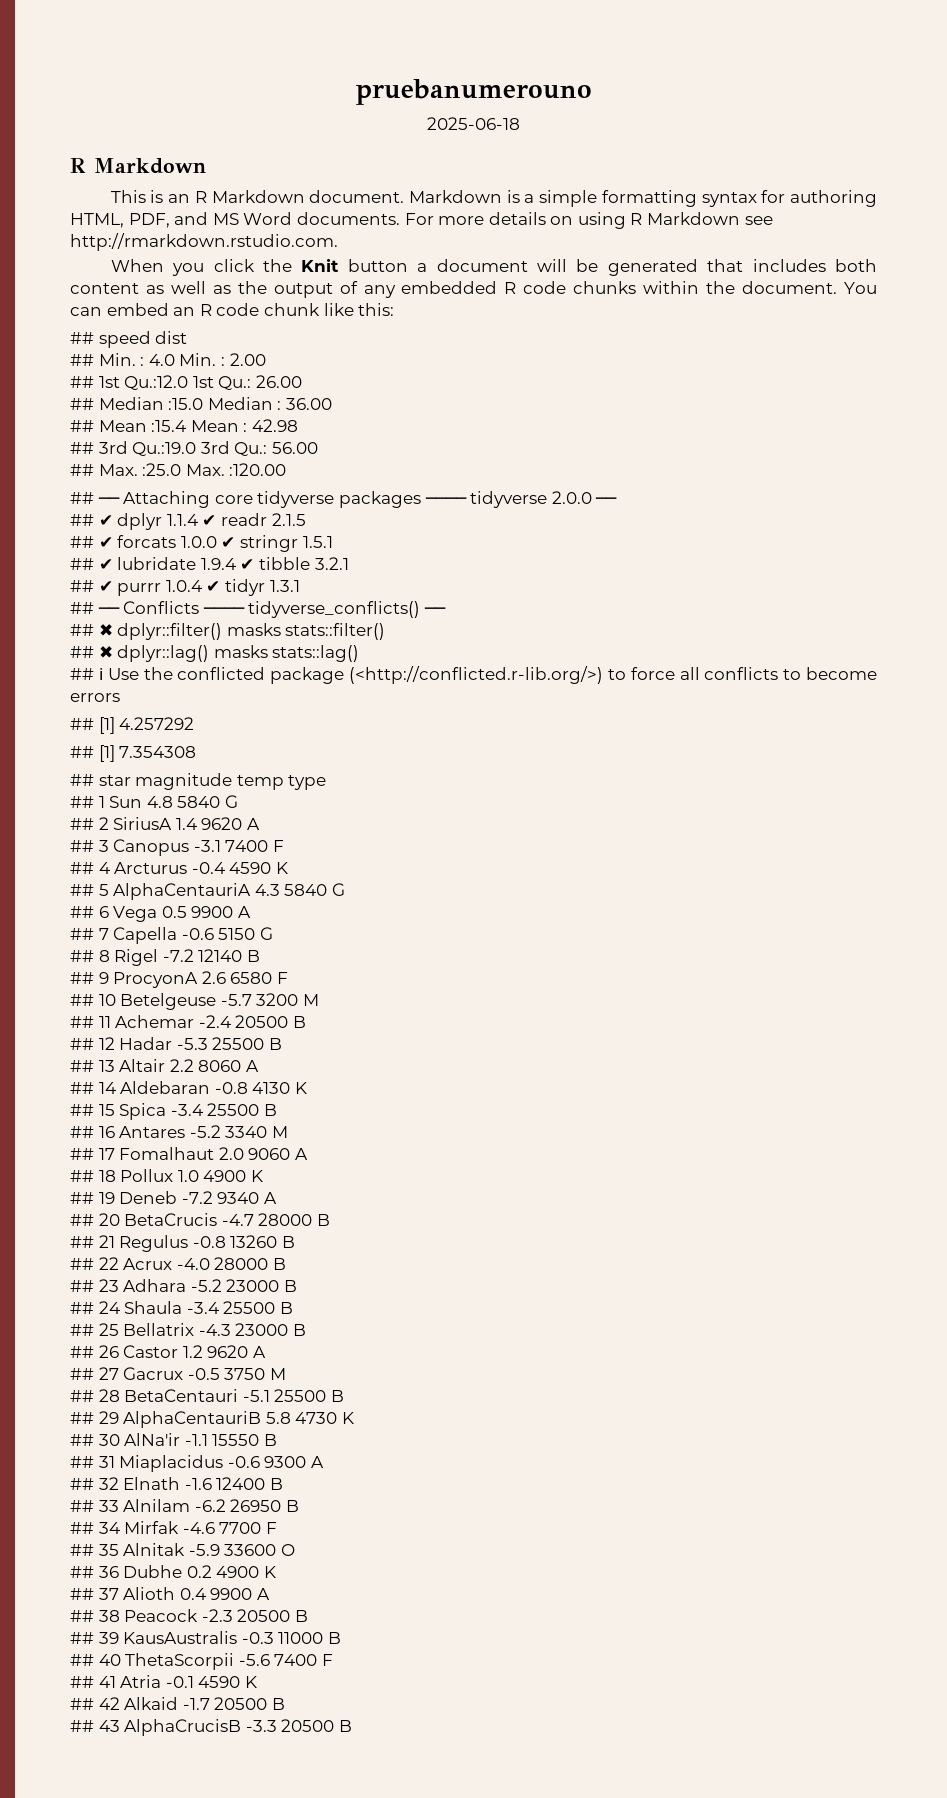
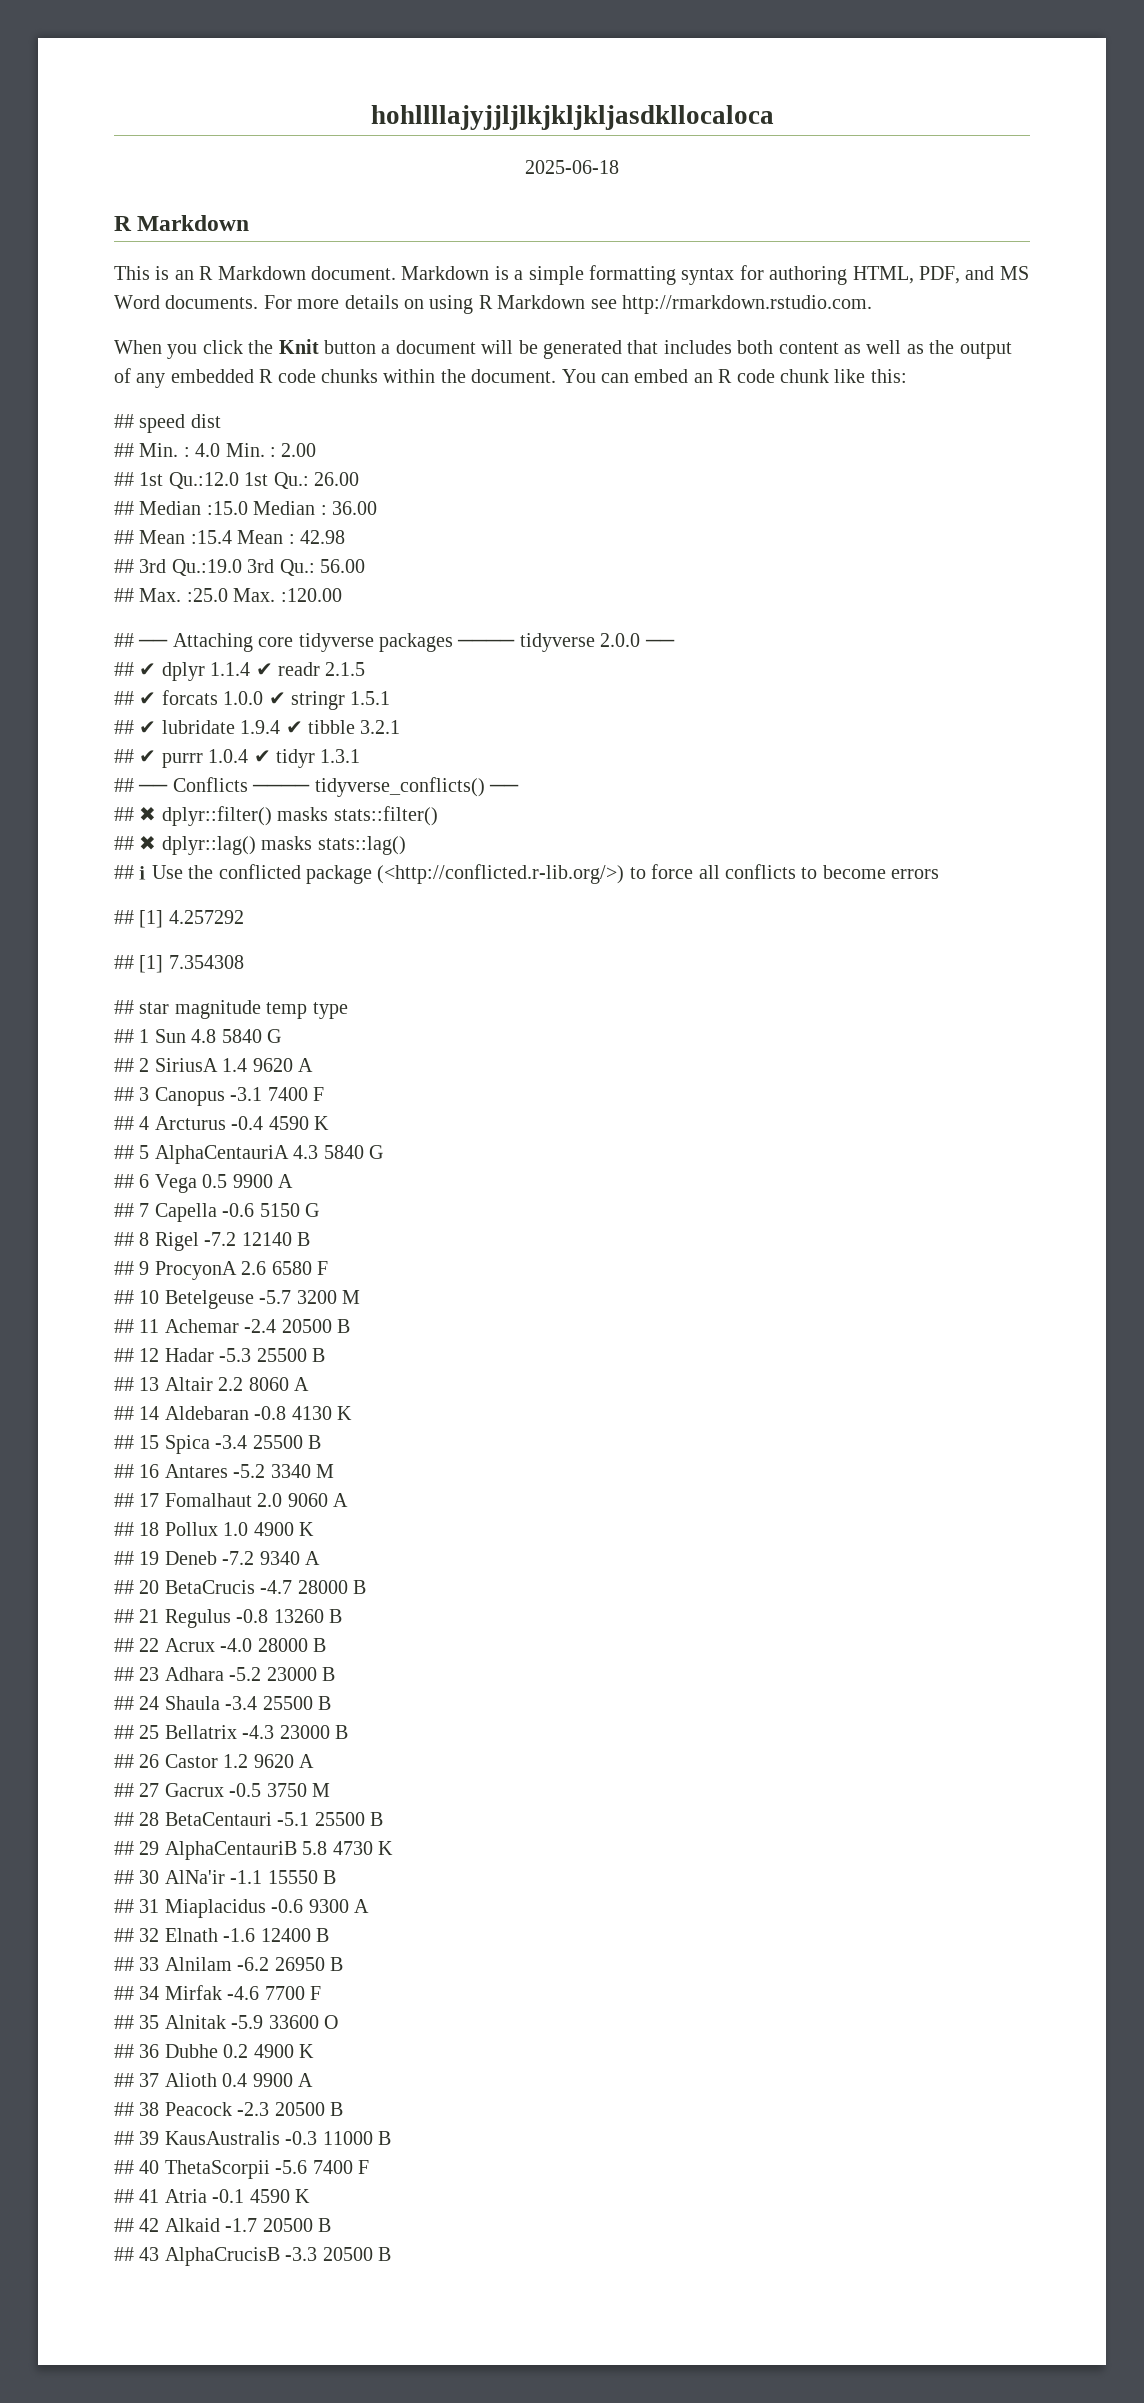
[355,79,592,105] pruebanumerouno -> [370,105,774,130] hohllllajyjjljlkjkljkljasdkllocaloca

